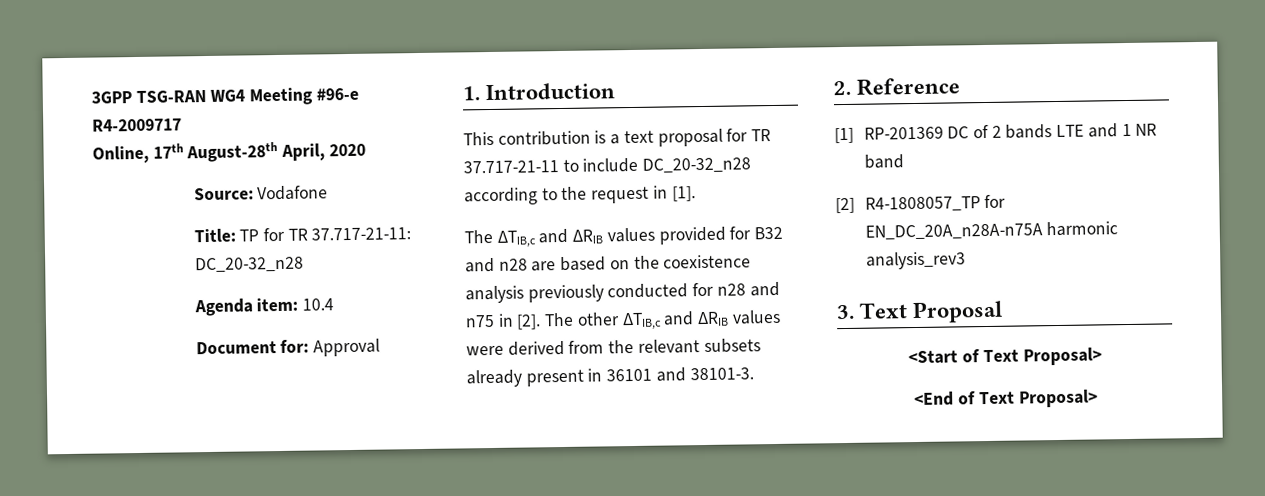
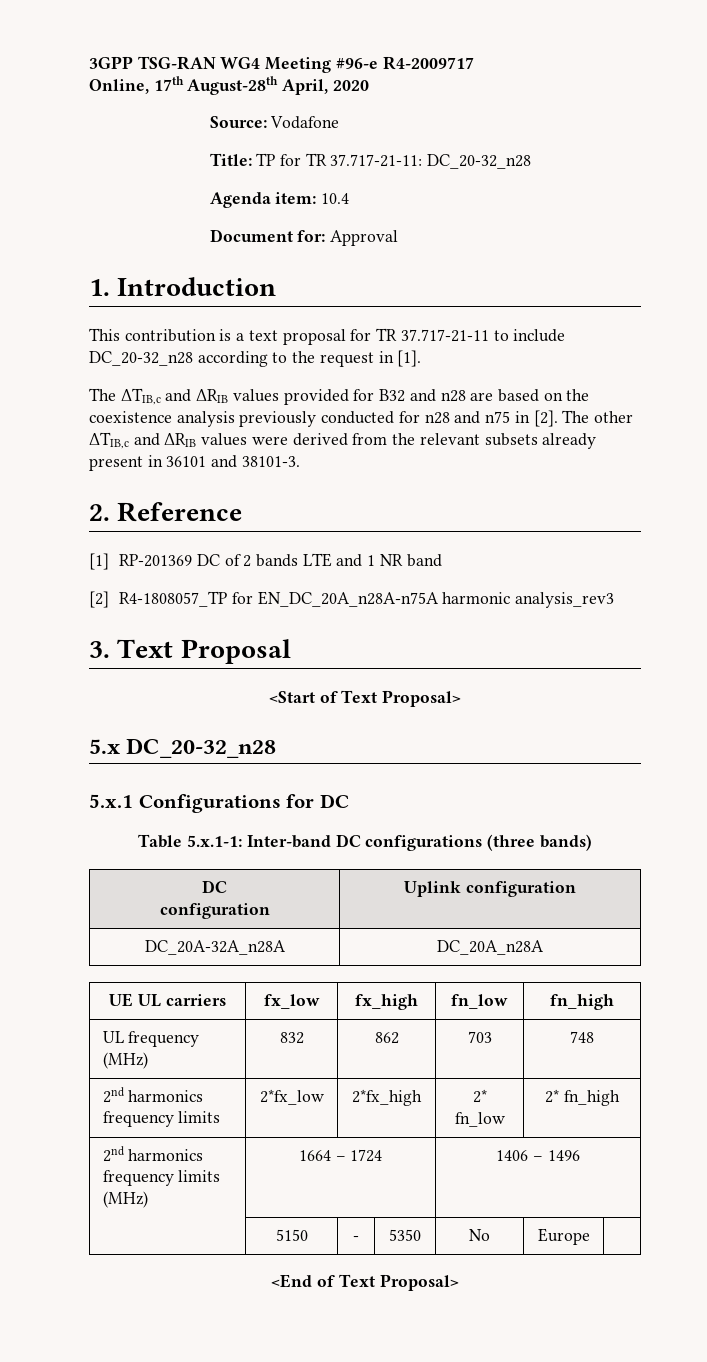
(1102, 356) none -> [89,738,277,758] [89,794,349,813] [138,834,592,851] [202,880,227,893] [159,903,270,919] [404,881,576,897] [144,940,286,955] [437,940,544,955] [109,993,226,1007] [263,994,320,1009] [355,994,418,1010] [451,994,508,1009] [550,994,614,1010] [102,1031,200,1047] [102,1052,148,1069] [279,1032,304,1044] [374,1032,399,1044] [467,1031,492,1043] [570,1031,594,1043] [102,1087,204,1103] [102,1111,221,1127] [259,1089,324,1105] [352,1089,422,1106] [472,1089,487,1103] [454,1112,505,1127] [545,1089,620,1106] [102,1146,204,1162] [102,1170,221,1186] [102,1191,148,1208] [298,1149,383,1162] [496,1150,580,1161] [275,1229,308,1241] [353,1236,359,1241] [389,1229,421,1241] [469,1229,490,1241] [537,1228,590,1245] // 5.x DC_20-32_n28 // 5.x.1 Configurations for DC // Table 5.x.1-1: Inter-band DC configurations (three bands) // DC // configuration | Uplink configuration // DC_20A-32A_n28A | DC_20A_n28A // UE UL carriers | fx_low | fx_high | fn_low | fn_high // UL frequency (MHz) | 832 | 862 | 703 | 748 // 2nd harmonics frequency limits | 2*fx_low | 2*fx_high | 2* fn_low | 2* fn_high // 2nd harmonics frequency limits (MHz) | 1664 – 1724 | 1406 – 1496 // | 5150 | - | 5350 | No | Europe |

